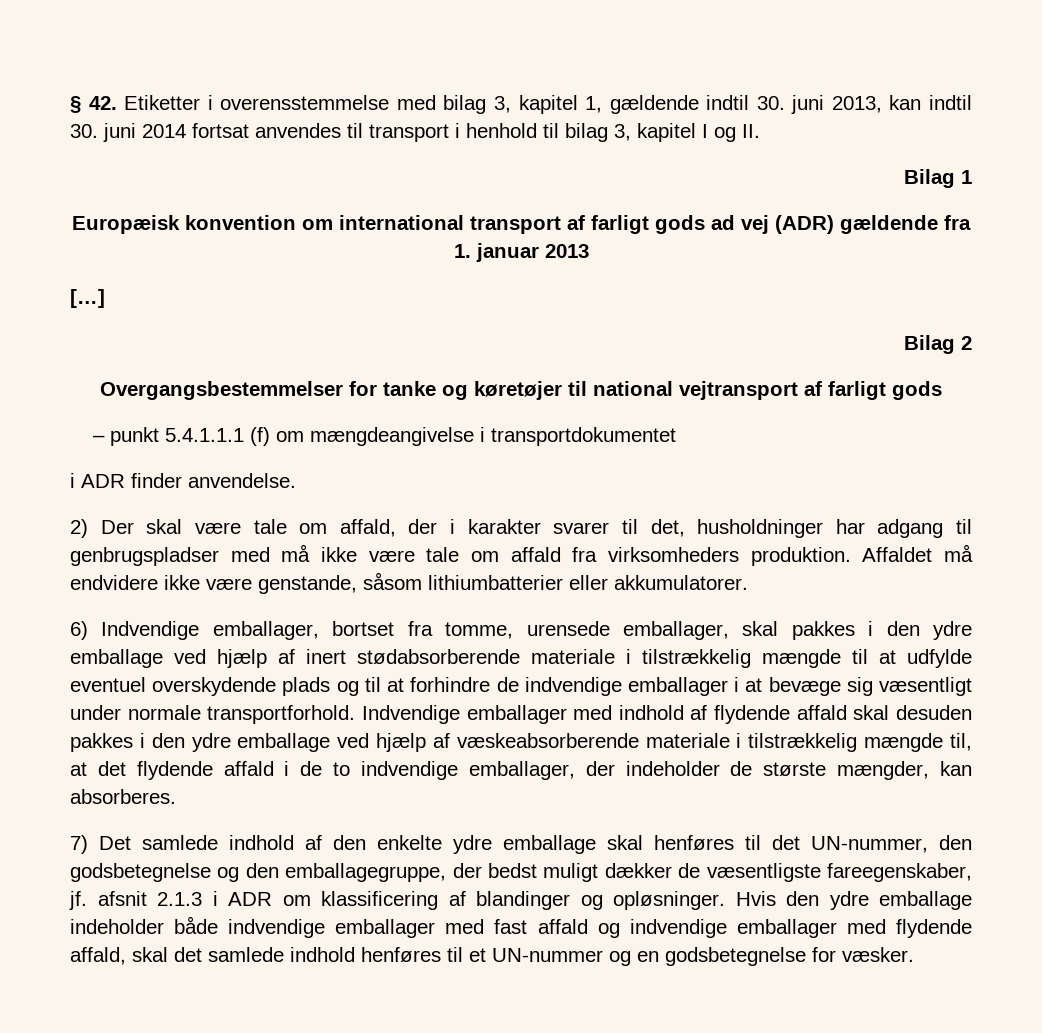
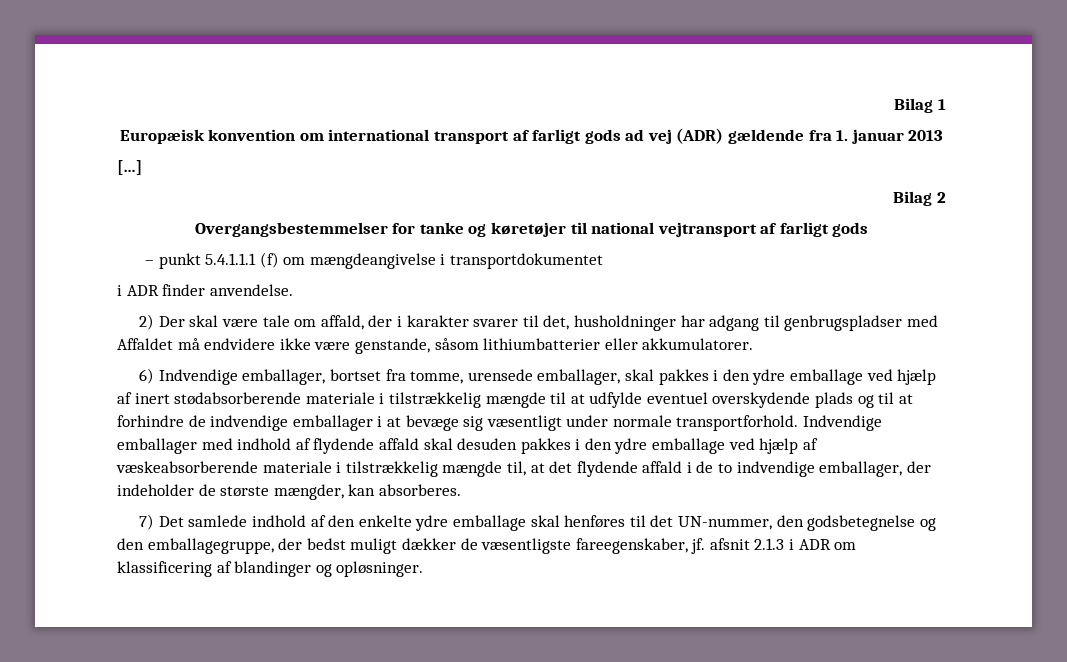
[70,95,972,114] [70,123,760,142] § 42. Etiketter i overensstemmelse med bilag 3, kapitel 1, gældende indtil 30. juni 2013, kan indtil 30. juni 2014 fortsat anvendes til transport i henhold til bilag 3, kapitel I og II. // -> (894, 105) none
[281,544,851,566] må ikke være tale om affald fra virksomheders produktion. -> (938, 321) none
[735,891,972,910] [70,916,973,938] [70,947,914,966] Hvis den ydre emballage indeholder både indvendige emballager med fast affald og indvendige emballager med flydende affald, skal det samlede indhold henføres til et UN-nummer og en godsbetegnelse for væsker. -> (424, 569) none

